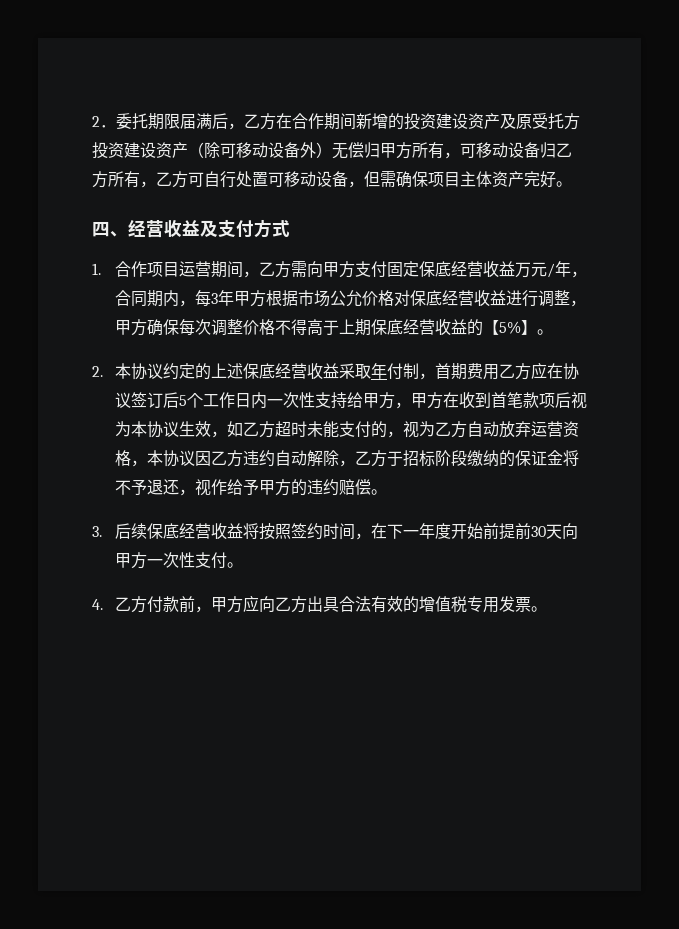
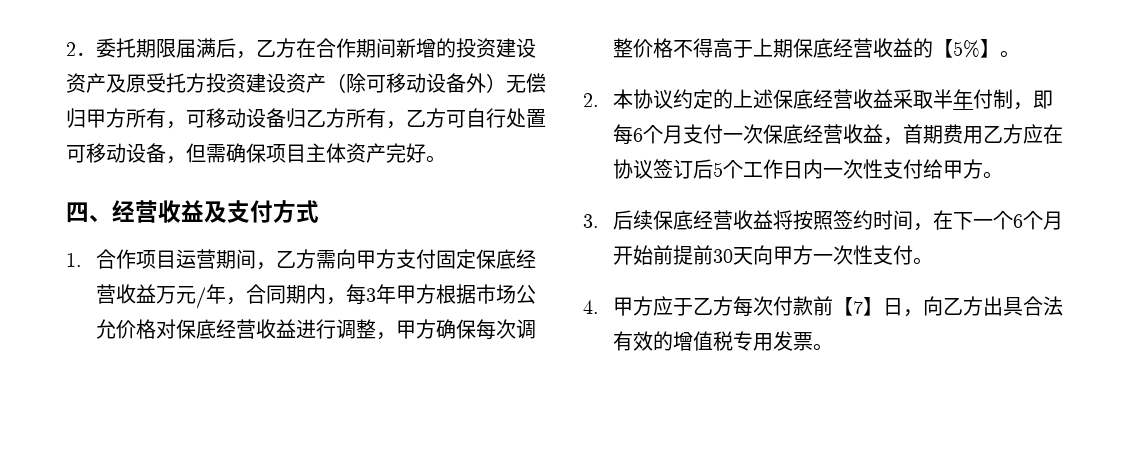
(371, 371) none -> [932,89,953,109] 半
(435, 376) none -> [1032,90,1053,109] [612,124,903,145] 即每6个月支付一次保底经营收益，
[330,392,587,409] [114,421,579,438] [114,450,579,467] [114,479,371,496] 持给甲方，甲方在收到首笔款项后视为本协议生效，如乙方超时未能支付的，视为乙方自动放弃运营资格，本协议因乙方违约自动解除，乙方于招标阶段缴纳的保证金将不予退还，视作给予甲方的违约赔偿 -> [902,159,983,179] 付给甲方
[418,523,451,539] 年度 -> [992,211,1063,230] 个6个月
[114,595,259,613] 乙方付款前，甲方应 -> [612,296,923,317] 甲方应于乙方每次付款前【7】日，

